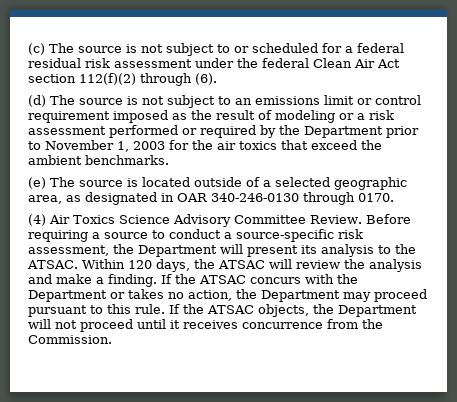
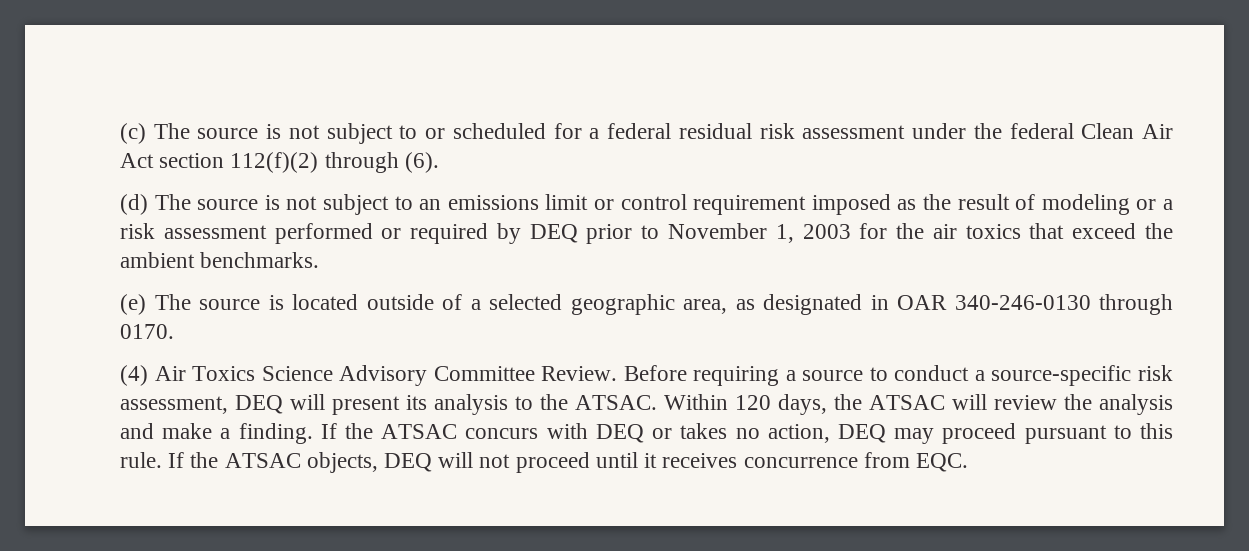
[279,125,383,138] the Department -> [529,224,578,243] DEQ
[113,244,217,257] the Department -> [235,395,283,414] DEQ
[337,274,358,284] [28,290,107,302] the Department -> [595,424,644,443] DEQ
[236,289,340,302] the Department -> [837,424,886,443] DEQ
[313,304,417,317] the Department -> [384,453,433,472] DEQ
[362,319,383,329] [28,335,112,344] the Commission. -> [915,453,968,472] EQC.

